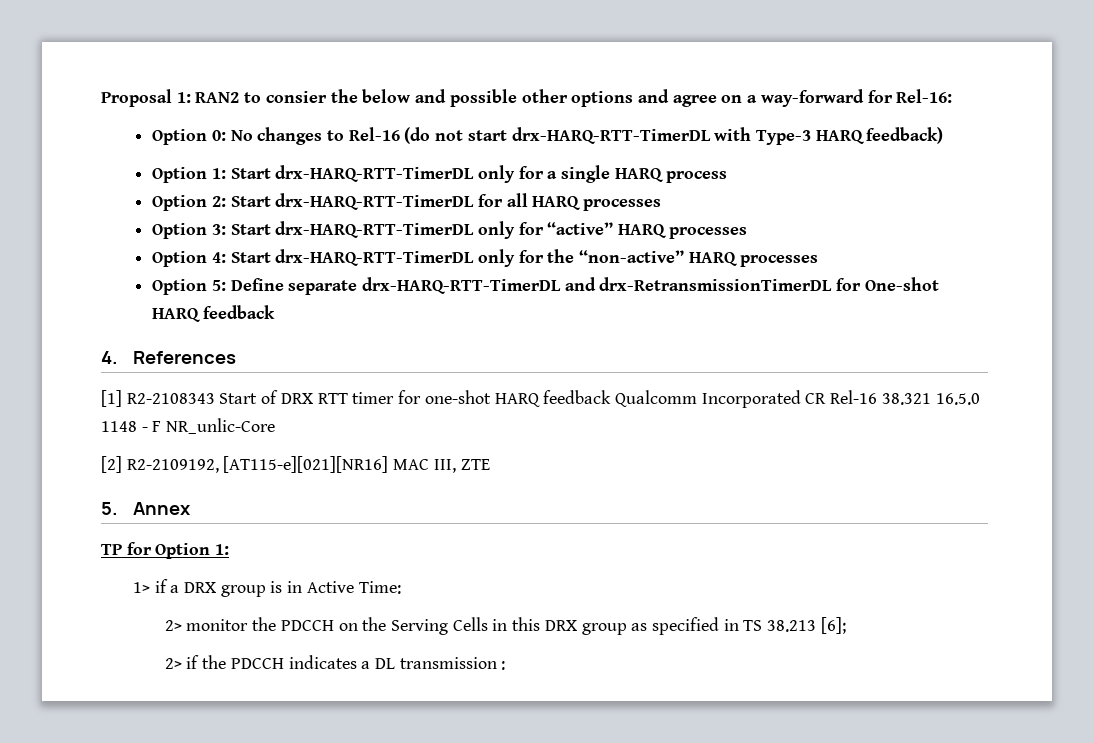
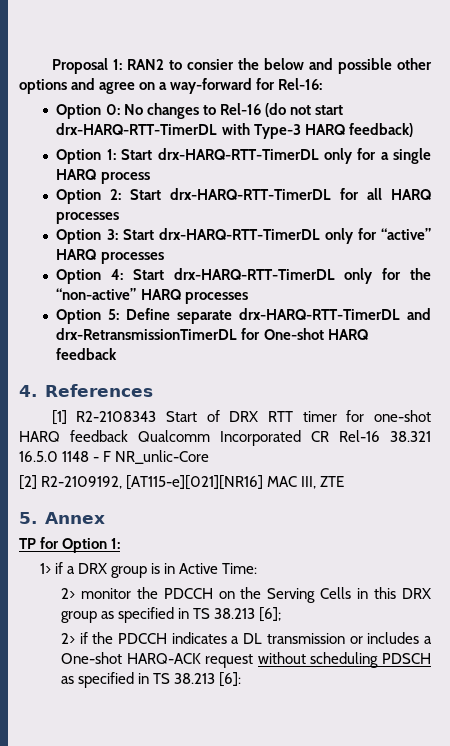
[501,661,506,670] : -> [349,632,433,644] [60,652,431,668] [60,672,242,688] or includes a One-shot HARQ-ACK request without scheduling PDSCH as specified in TS 38.213 [6]:

